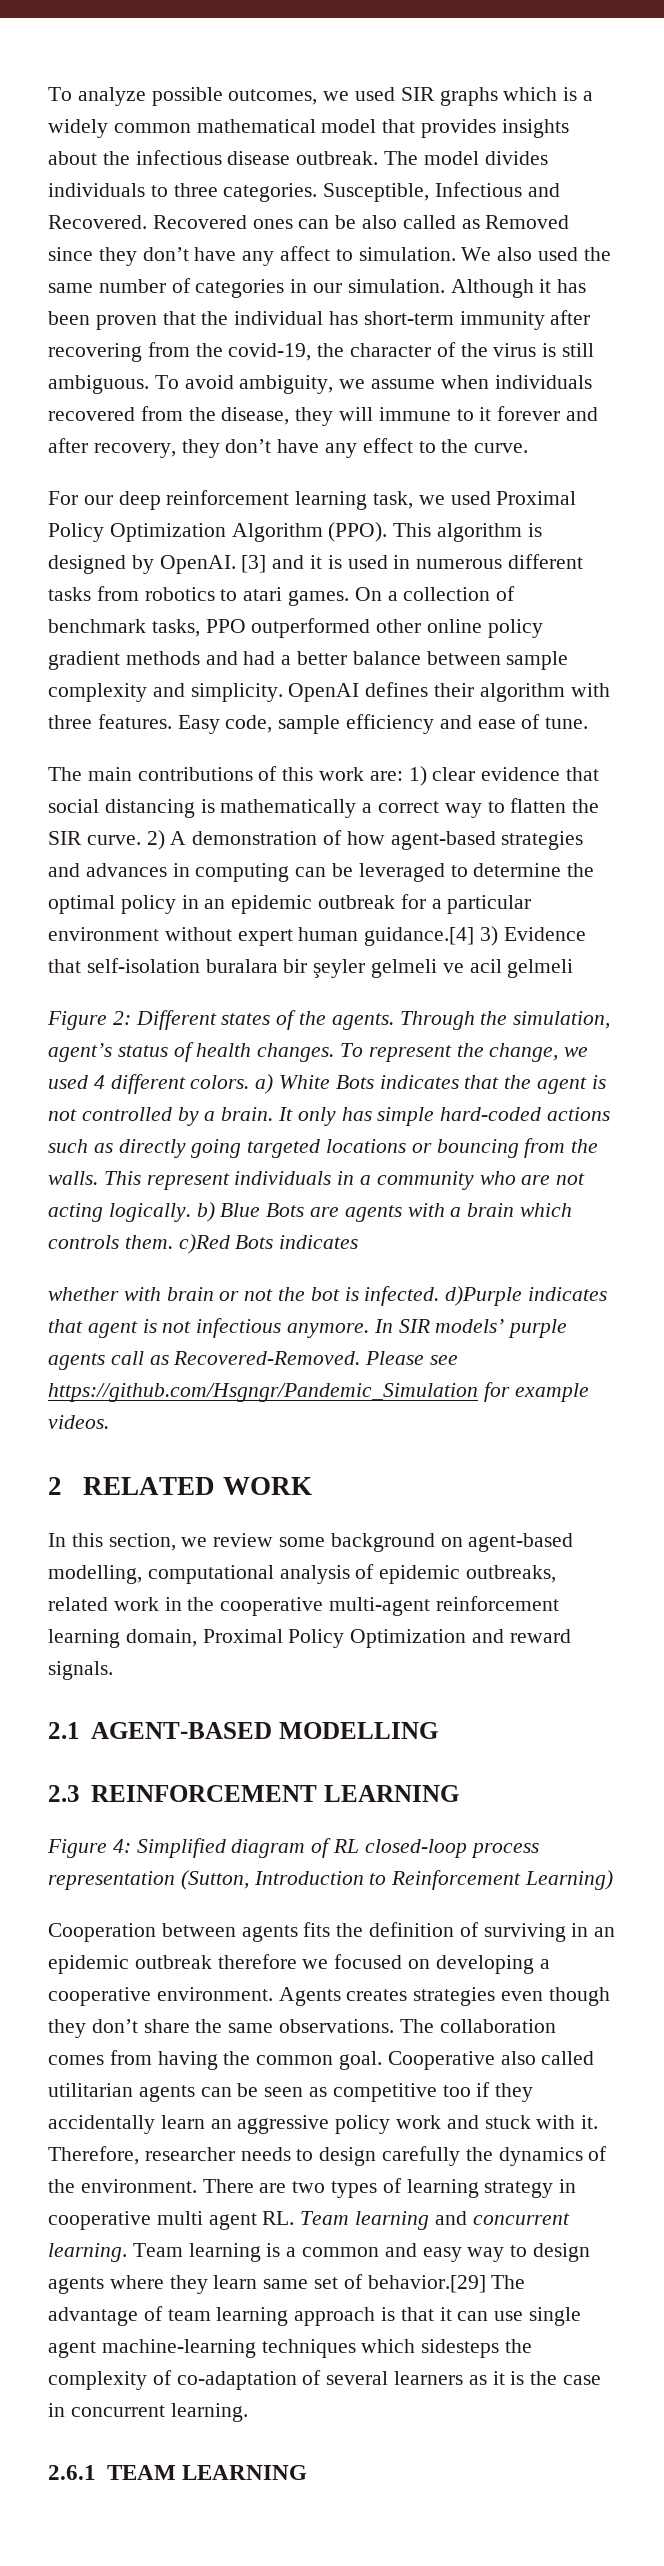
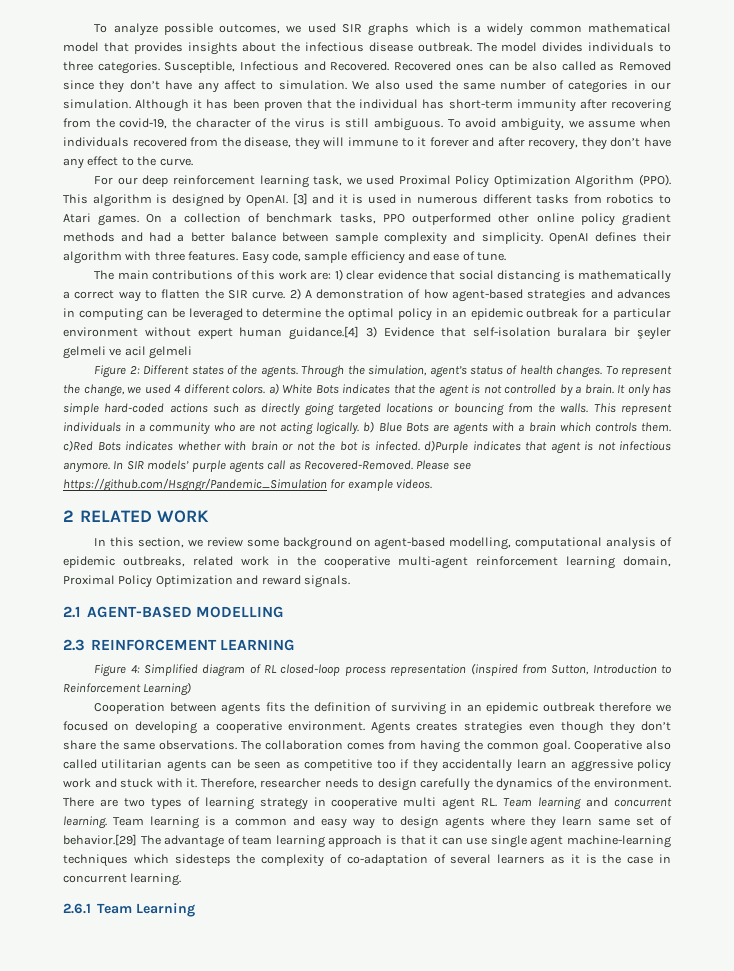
[243,587,283,601] atari -> [63,213,91,223] Atari
(359, 1242) // -> (173, 446) none
[180,1870,249,1890] (Sutton, -> [470,663,590,676] (inspired from Sutton,
[106,2465,307,2480] TEAM LEARNING -> [97,903,196,917] Team Learning

